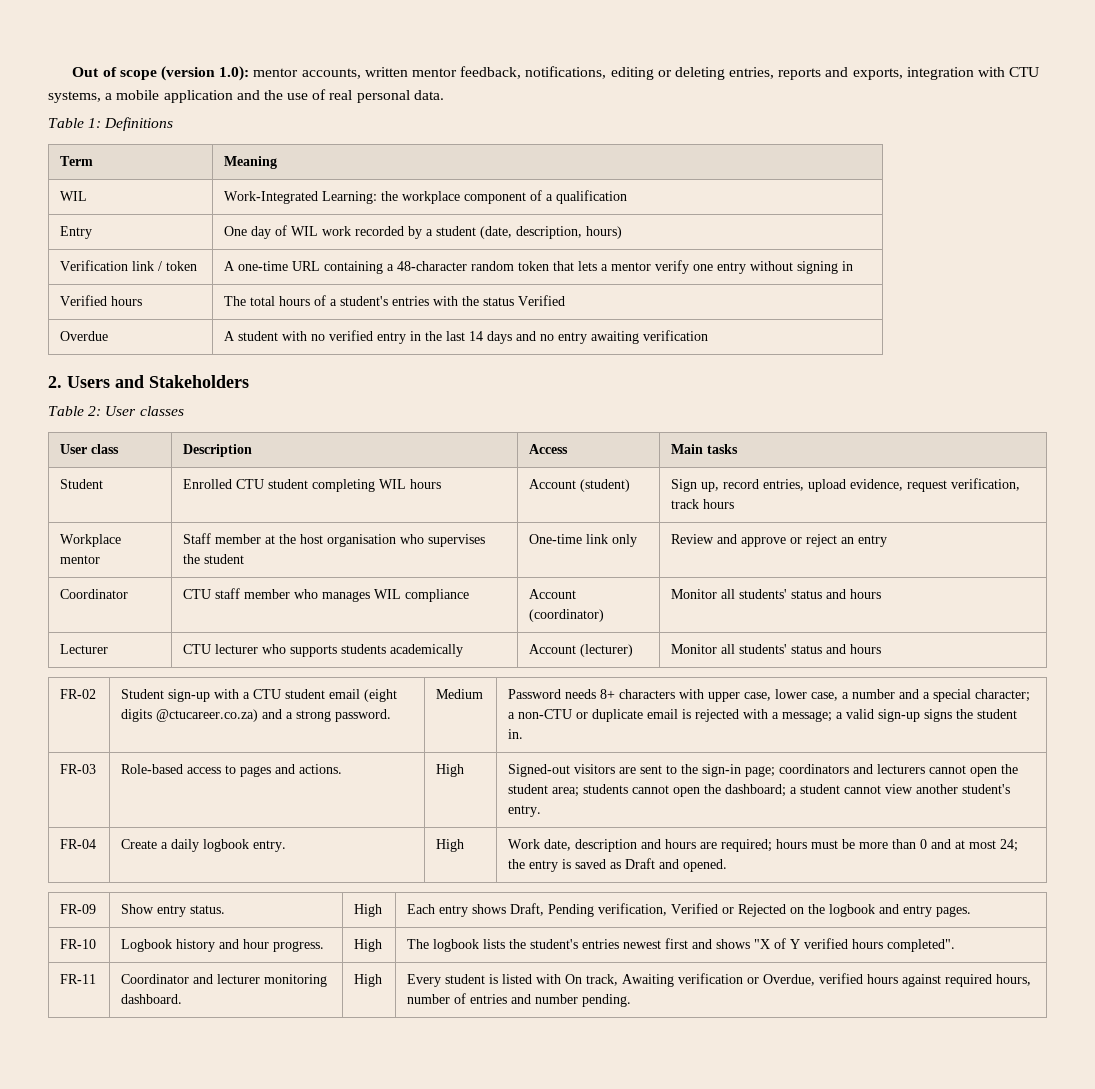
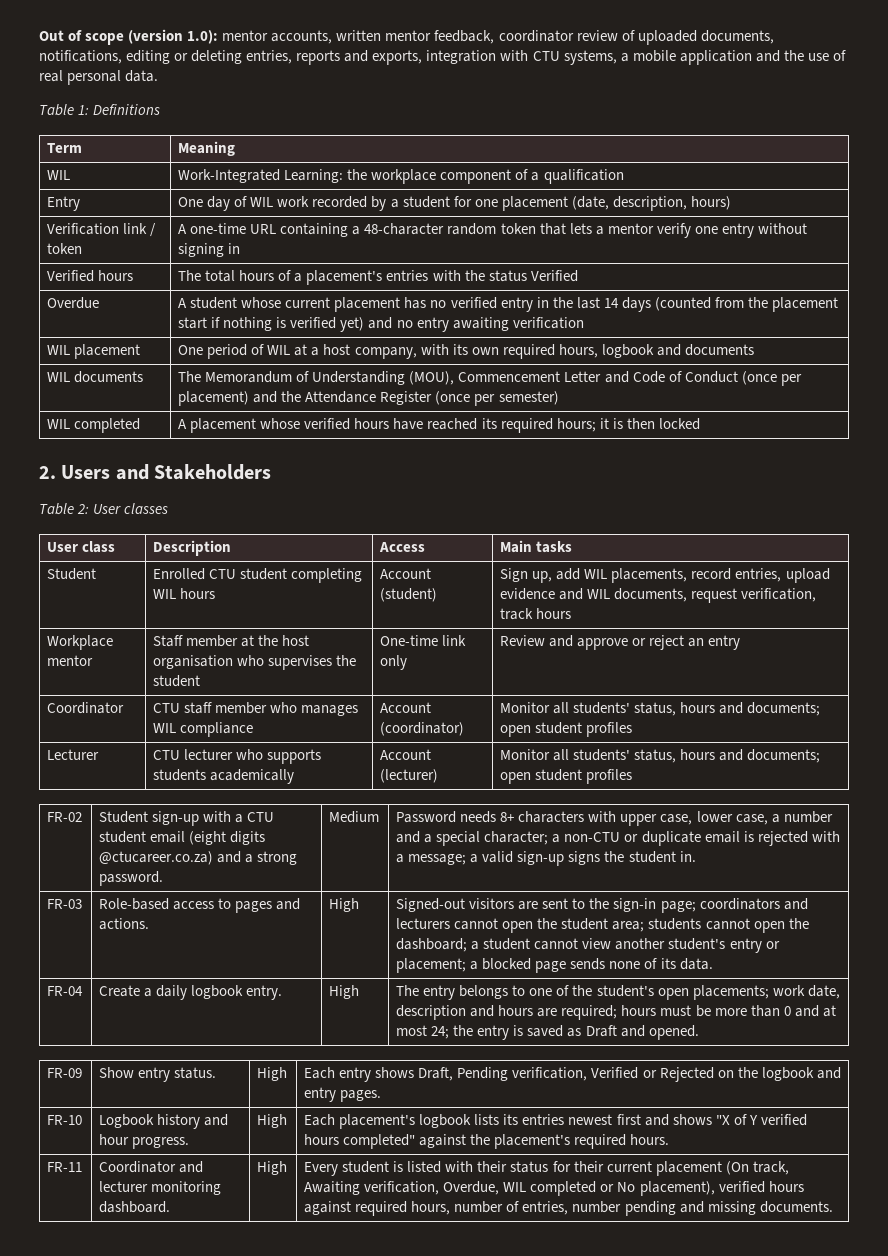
(522, 72) none -> [498,30,774,45] coordinator review of uploaded documents,
(477, 231) none -> [453,196,568,211] for one placement
[340,296,389,306] student's -> [306,270,383,285] placement's
[282,331,308,341] with -> [241,297,427,312] whose current placement has
(513, 337) none -> [654,297,839,312] [178,317,365,332] (counted from the placement start if nothing is verified yet)
(709, 335) none -> [47,344,141,359] [178,344,754,359] [47,371,144,383] [178,371,802,386] [178,391,559,406] [47,418,141,433] [178,418,700,433] // WIL placement | One period of WIL at a host company, with its own required hours, logbook and documents // WIL documents | The Memorandum of Understanding (MOU), Commencement Letter and Code of Conduct (once per placement) and the Attendance Register (once per semester) // WIL completed | A placement whose verified hours have reached its required hours; it is then locked
[723,479,904,492] record entries, upload evidence, -> [556,568,830,583] [500,588,688,602] add WIL placements, record entries, upload evidence and WIL documents,
[791,589,882,599] status and hours -> [634,702,821,716] [500,722,633,737] status, hours and documents; open student profiles
[791,644,882,654] status and hours -> [634,749,821,763] [500,769,633,784] status, hours and documents; open student profiles
[508,805,542,817] entry. -> [729,938,780,953] [396,958,713,973] entry or placement; a blocked page sends none of its data.
[508,839,541,849] Work -> [396,985,805,1000] The entry belongs to one of the student's open placements; work
[407,939,579,952] The logbook lists the student's -> [304,1114,519,1129] Each placement's logbook lists its
[887,939,956,952] completed". -> [343,1134,670,1149] completed" against the placement's required hours.
[565,973,816,987] On track, Awaiting verification or Overdue, -> [477,1161,789,1176] [304,1181,715,1196] their status for their current placement (On track, Awaiting verification, Overdue, WIL completed or No placement),
[470,994,632,1007] entries and number pending. -> [522,1201,833,1216] entries, number pending and missing documents.

